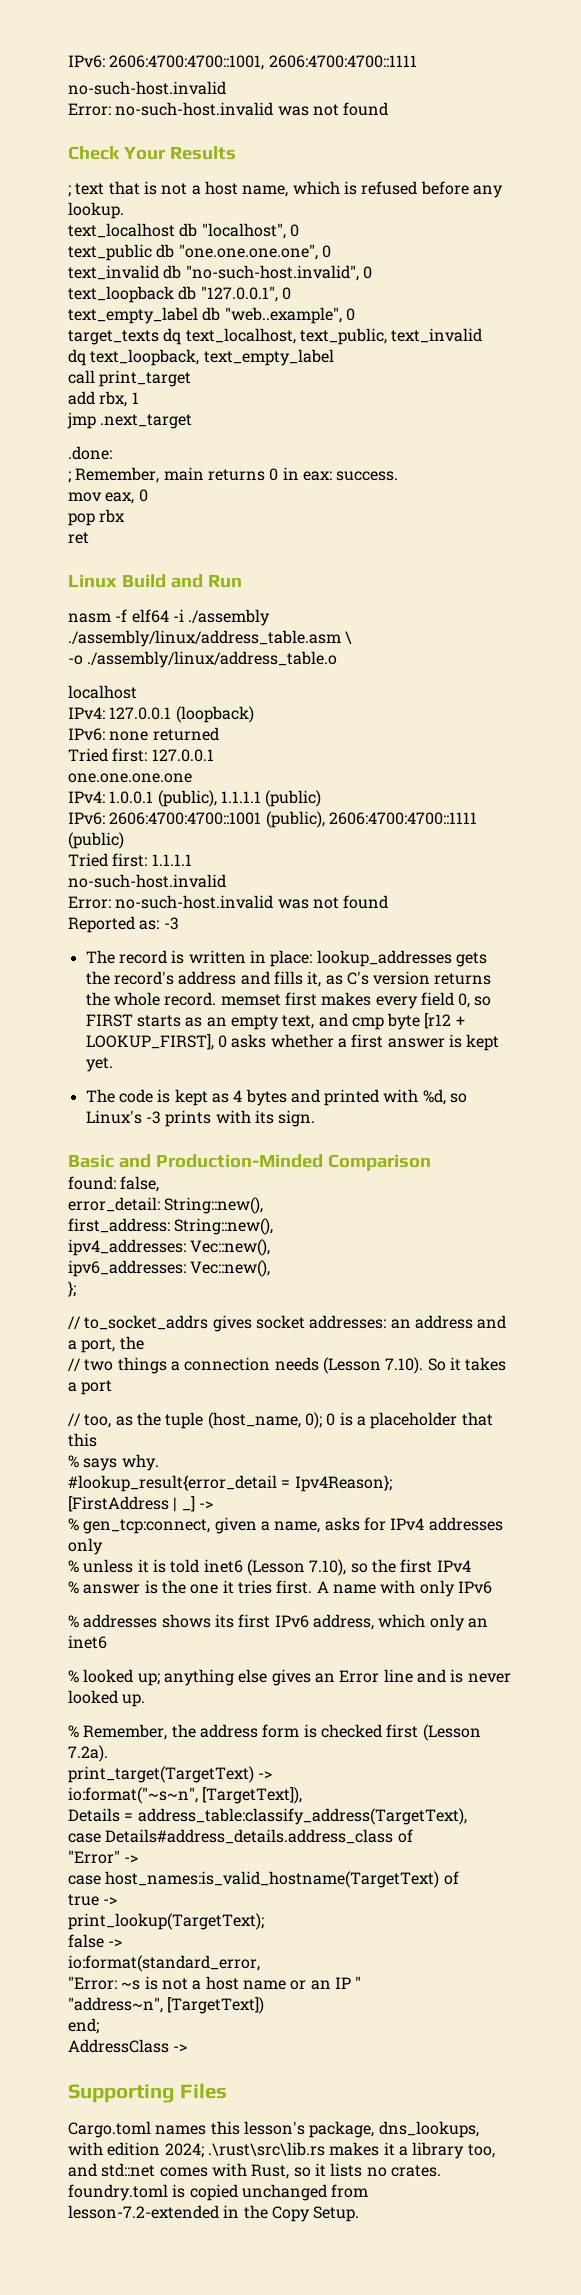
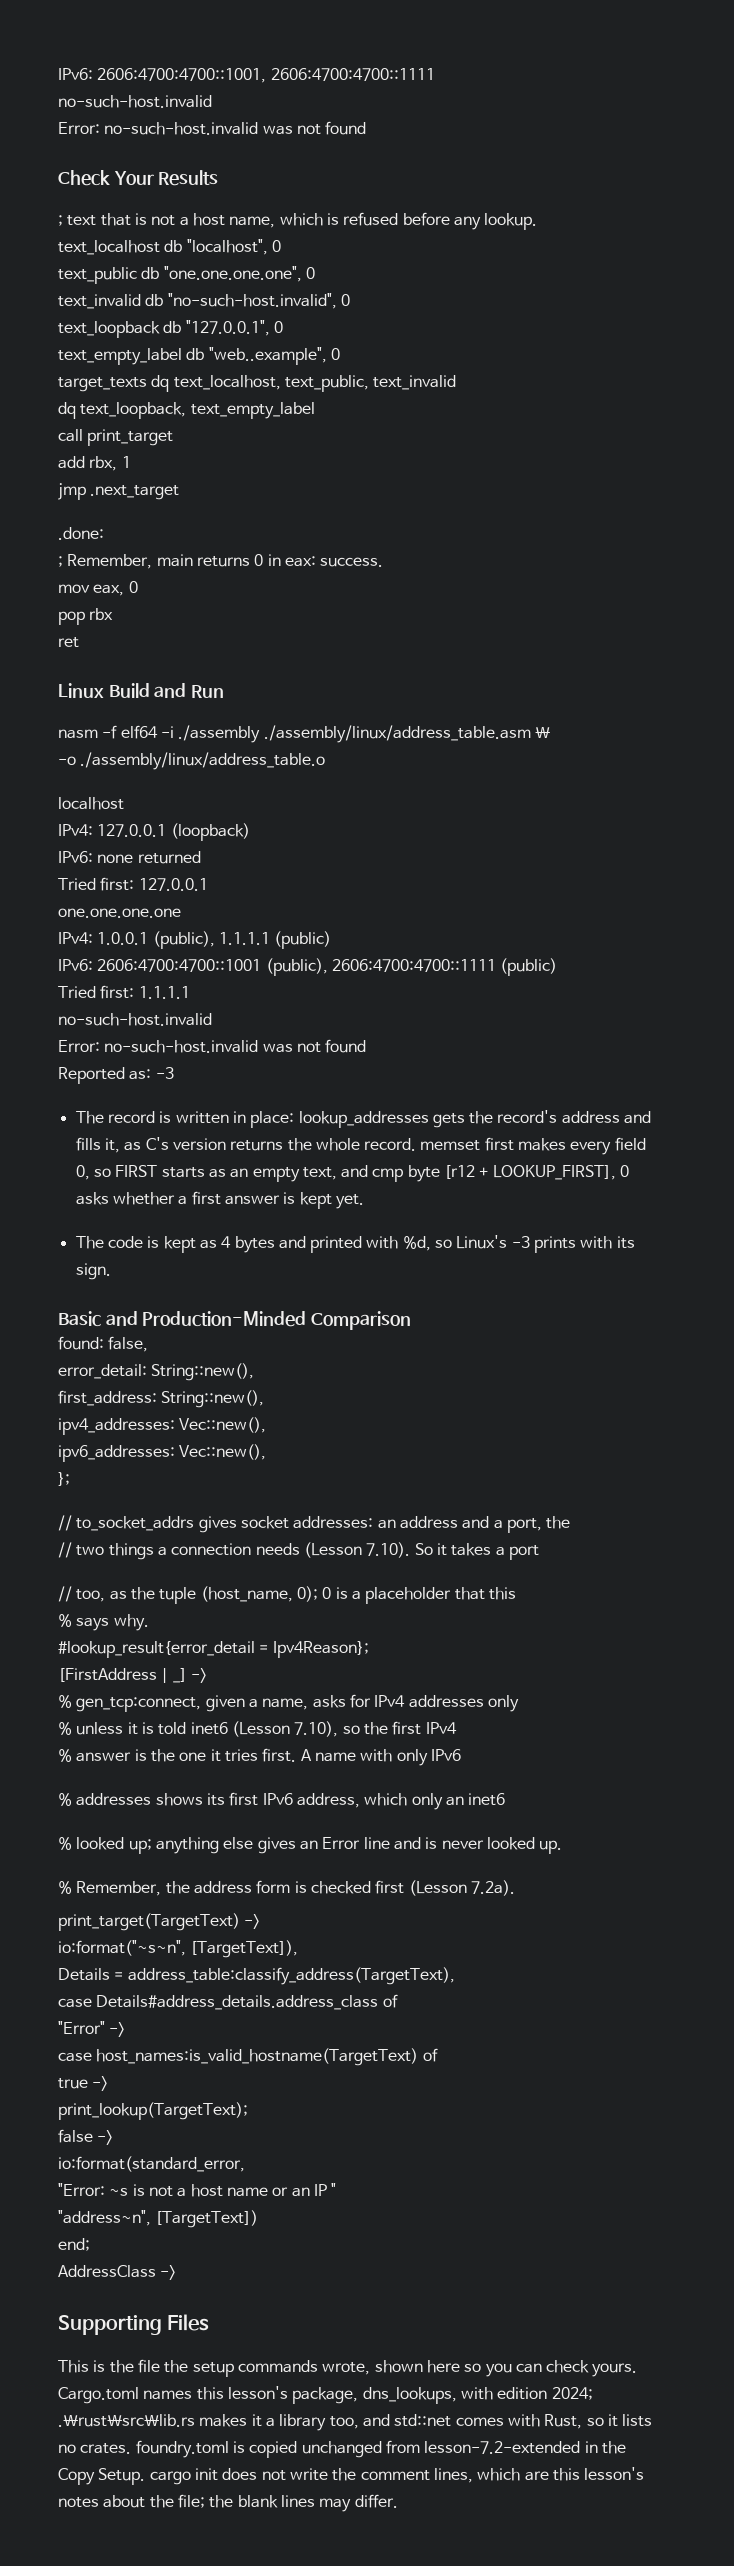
(227, 2091) none -> [58,2359,638,2377] This is the file the setup commands wrote, shown here so you can check yours.
(360, 2214) none -> [149,2467,645,2485] [58,2494,398,2512] cargo init does not write the comment lines, which are this lesson's notes about the file; the blank lines may differ.

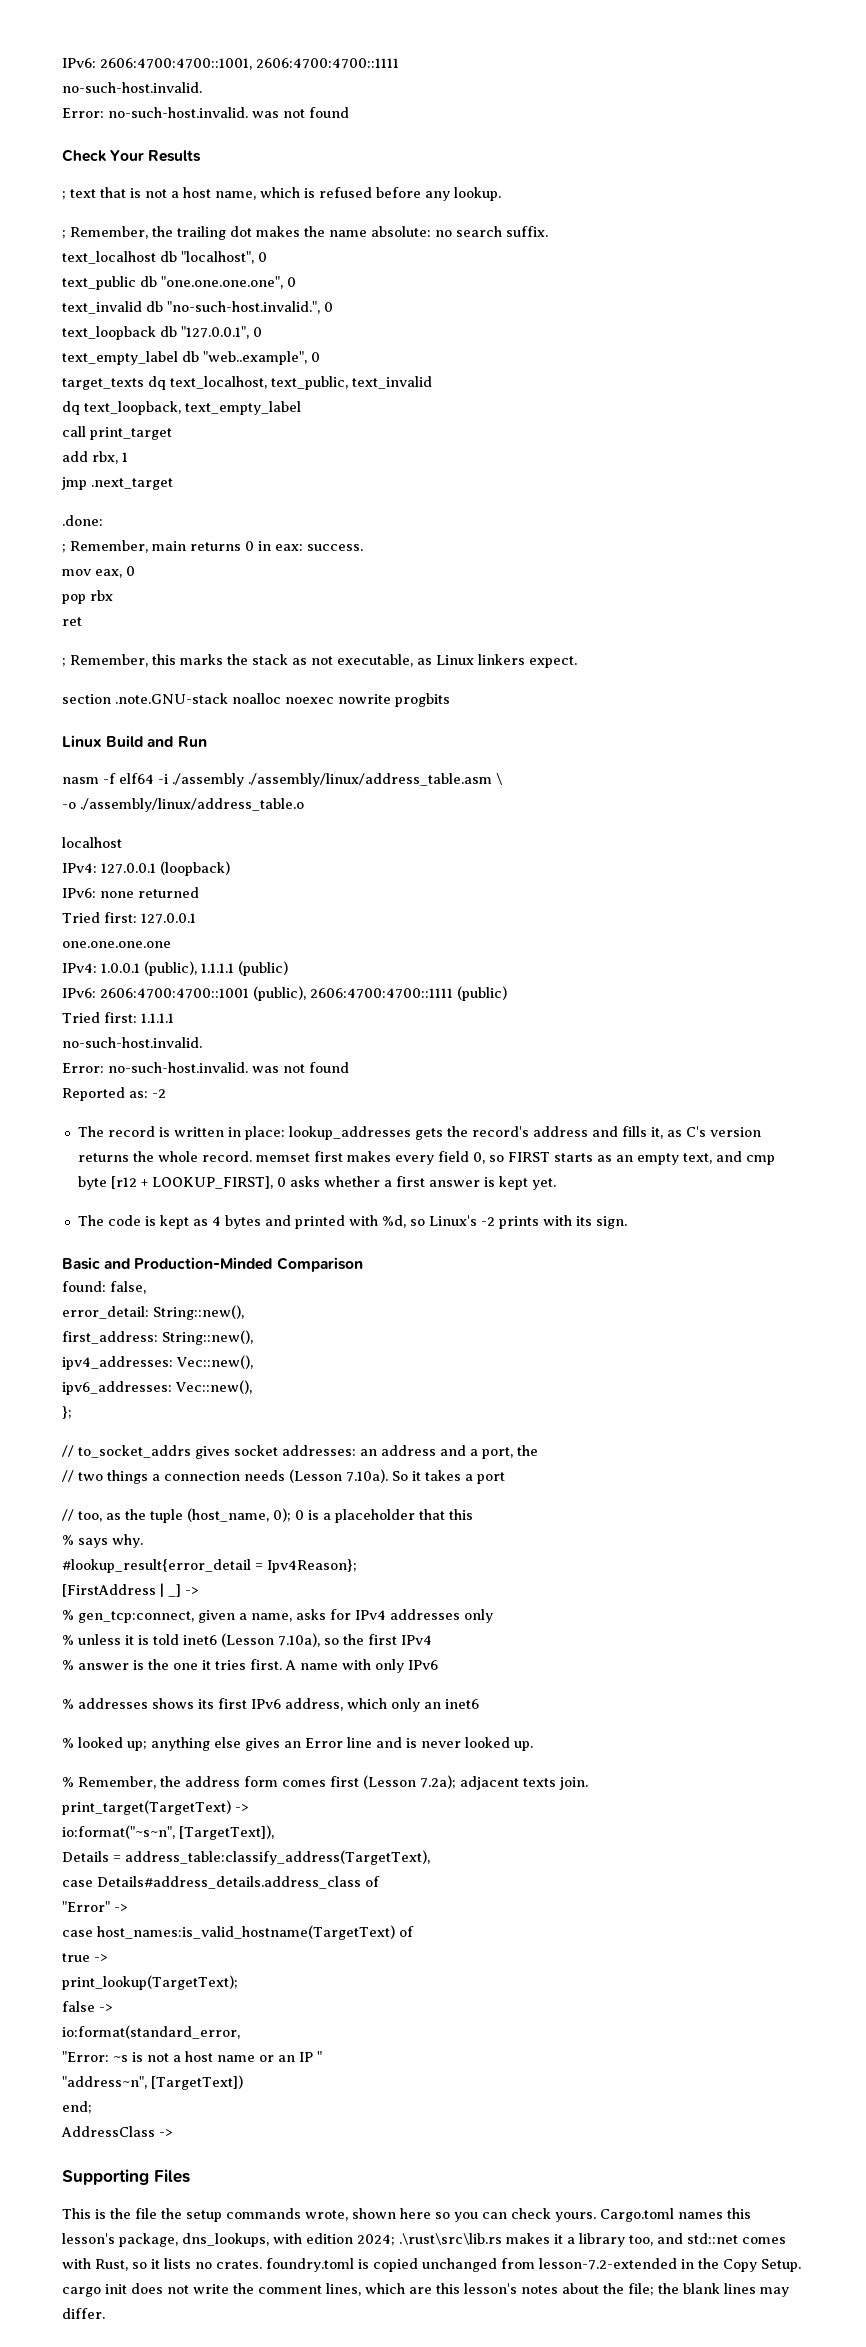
[58,95,212,108] [58,122,259,135] no-such-host.invalid // Error: no-such-host.invalid -> [62,82,202,93] [62,107,248,118] no-such-host.invalid. // Error: no-such-host.invalid.
(538, 221) none -> [62,226,548,240] // ; Remember, the trailing dot makes the name absolute: no search suffix.
[167,293,337,309] "no-such-host.invalid", -> [167,301,320,314] "no-such-host.invalid.",
(79, 642) none -> [62,654,577,668] [62,693,450,707] // ; Remember, this marks the stack as not executable, as Linux linkers expect. // section .note.GNU-stack noalloc noexec nowrite progbits
[58,1013,212,1026] [58,1040,259,1053] no-such-host.invalid // Error: no-such-host.invalid -> [62,1037,202,1048] [62,1062,248,1073] no-such-host.invalid. // Error: no-such-host.invalid.
[155,1067,174,1079] -3 -> [152,1089,166,1098] -2
[511,1236,530,1248] -3 -> [480,1217,495,1226] -2
[366,1542,411,1558] 7.10). -> [345,1469,388,1483] 7.10a).
[294,1721,339,1737] 7.10), -> [278,1633,320,1647] 7.10a),
[294,1880,515,1896] is checked first (Lesson 7.2a). -> [282,1775,588,1790] comes first (Lesson 7.2a); adjacent texts join.

